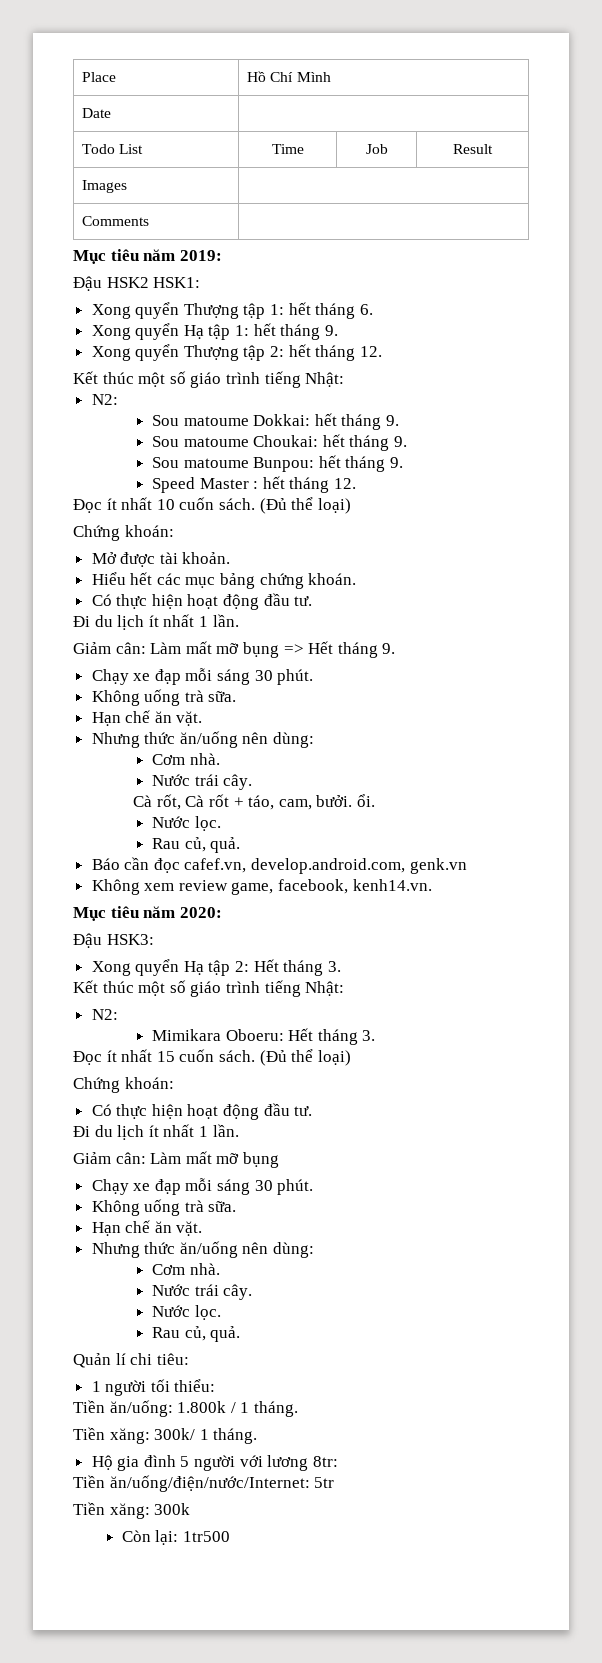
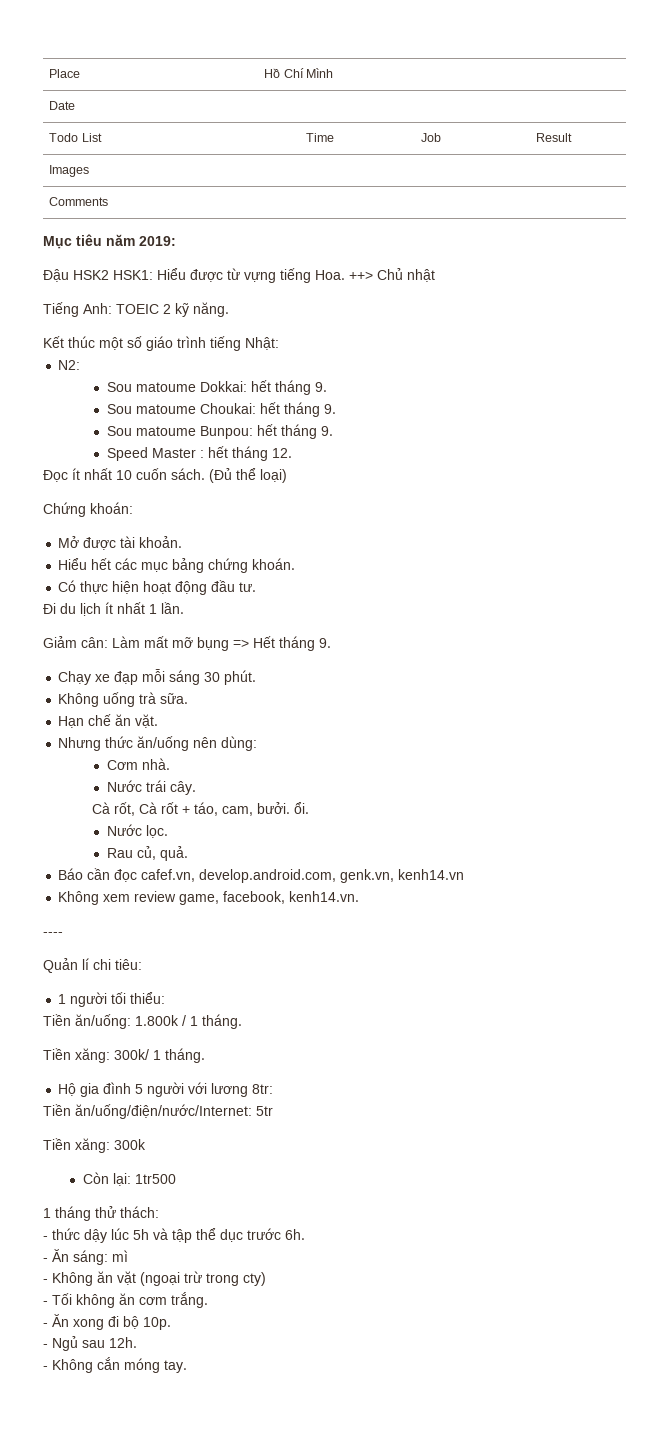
[91,302,373,319] [91,323,338,340] [91,344,382,361] // Xong quyển Thượng tập 1: hết tháng 6. // Xong quyển Hạ tập 1: hết tháng 9. // Xong quyển Thượng tập 2: hết tháng 12. -> [157,268,435,283] [43,302,229,317] Hiểu được từ vựng tiếng Hoa. ++> Chủ nhật // Tiếng Anh: TOEIC 2 kỹ năng.
[409,858,467,874] genk.vn -> [340,869,465,883] genk.vn, kenh14.vn
[73,906,222,921] [73,933,154,948] [91,959,341,976] [73,980,345,997] [91,1009,118,1020] [151,1028,376,1045] [73,1049,351,1066] [73,1077,174,1093] [91,1103,313,1120] [73,1124,239,1140] [73,1151,279,1168] [91,1178,314,1195] [91,1199,237,1216] [91,1220,203,1236] [91,1241,315,1258] [151,1263,220,1275] [151,1284,253,1300] [151,1305,221,1320] [151,1326,241,1342] Mục tiêu năm 2020: // Đậu HSK3: // Xong quyển Hạ tập 2: Hết tháng 3. // Kết thúc một số giáo trình tiếng Nhật: // N2: // Mimikara Oboeru: Hết tháng 3. // Đọc ít nhất 15 cuốn sách. (Đủ thể loại) // Chứng khoán: // Có thực hiện hoạt động đầu tư. // Đi du lịch ít nhất 1 lần. // Giảm cân: Làm mất mỡ bụng // Chạy xe đạp mỗi sáng 30 phút. // Không uống trà sữa. // Hạn chế ăn vặt. // Nhưng thức ăn/uống nên dùng: // Cơm nhà. // Nước trái cây. // Nước lọc. // Rau củ, quả. -> [43,932,63,936] ----
(230, 1536) none -> [43,1206,159,1221] [43,1228,305,1243] [43,1248,128,1265] [43,1271,266,1286] [43,1292,208,1308] [43,1313,171,1330] [43,1336,137,1351] [43,1357,187,1373] // 1 tháng thử thách: // - thức dậy lúc 5h và tập thể dục trước 6h. // - Ăn sáng: mì // - Không ăn vặt (ngoại trừ trong cty) // - Tối không ăn cơm trắng. // - Ăn xong đi bộ 10p. // - Ngủ sau 12h. // - Không cắn móng tay.

